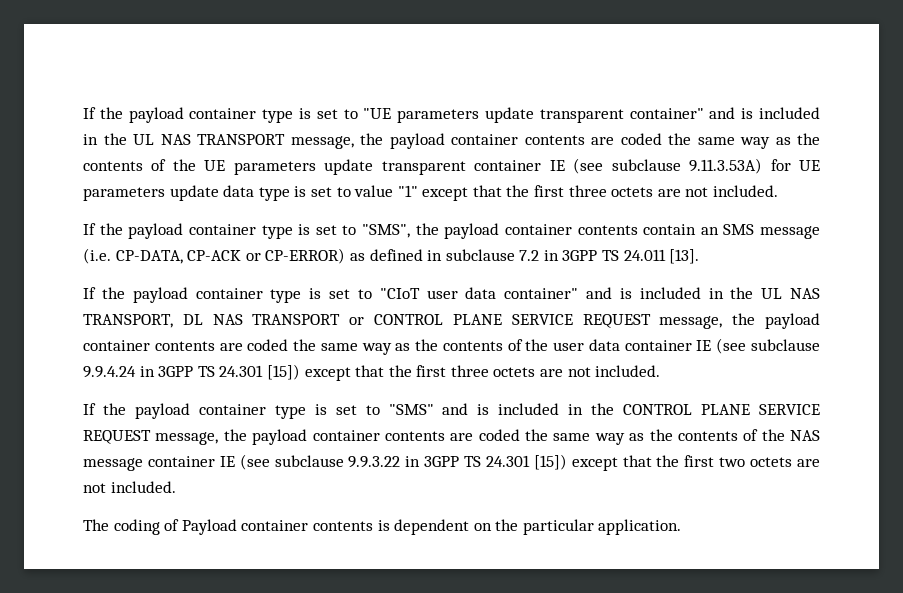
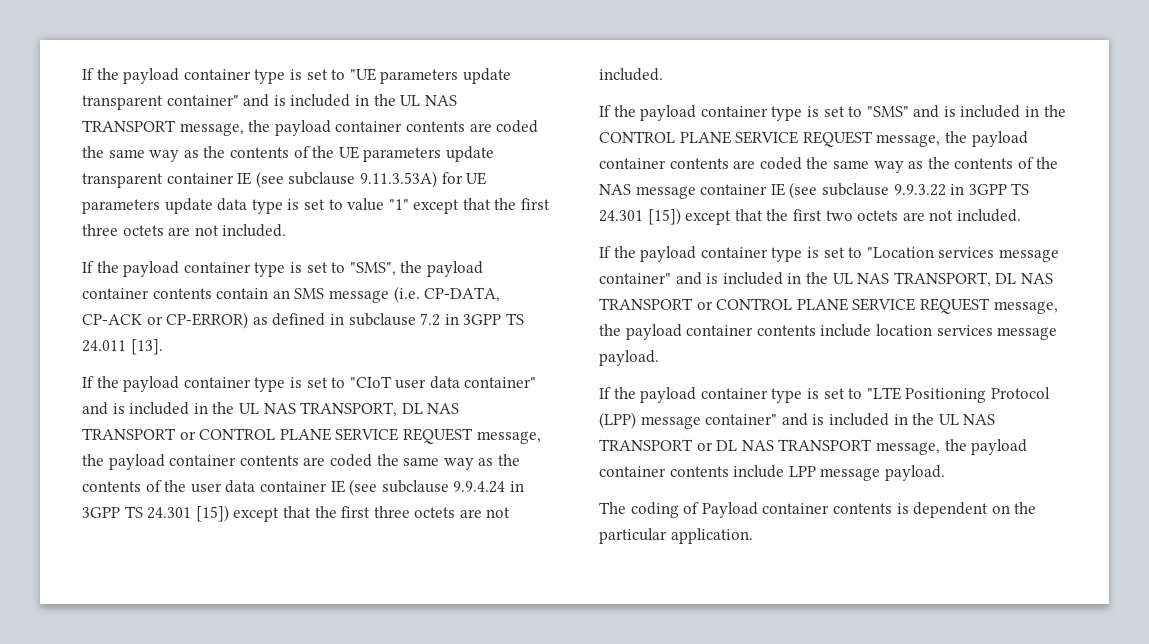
(176, 487) none -> [599,246,1059,262] [599,272,1053,287] [599,298,1058,314] [599,324,1058,340] [599,350,659,366] [599,387,1050,403] [599,412,996,429] [599,439,1028,455] [599,465,945,481] // If the payload container type is set to "Location services message container" and is included in the UL NAS TRANSPORT, DL NAS TRANSPORT or CONTROL PLANE SERVICE REQUEST message, the payload container contents include location services message payload. // If the payload container type is set to "LTE Positioning Protocol (LPP) message container" and is included in the UL NAS TRANSPORT or DL NAS TRANSPORT message, the payload container contents include LPP message payload.

